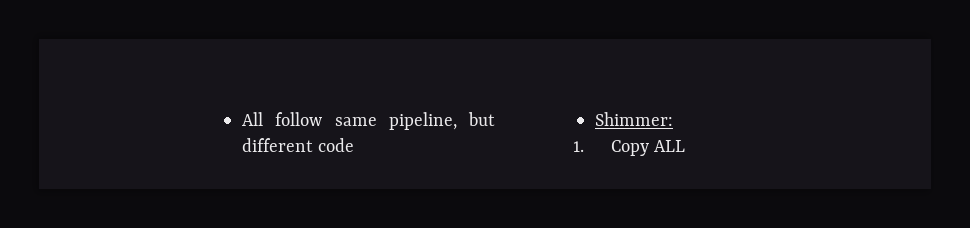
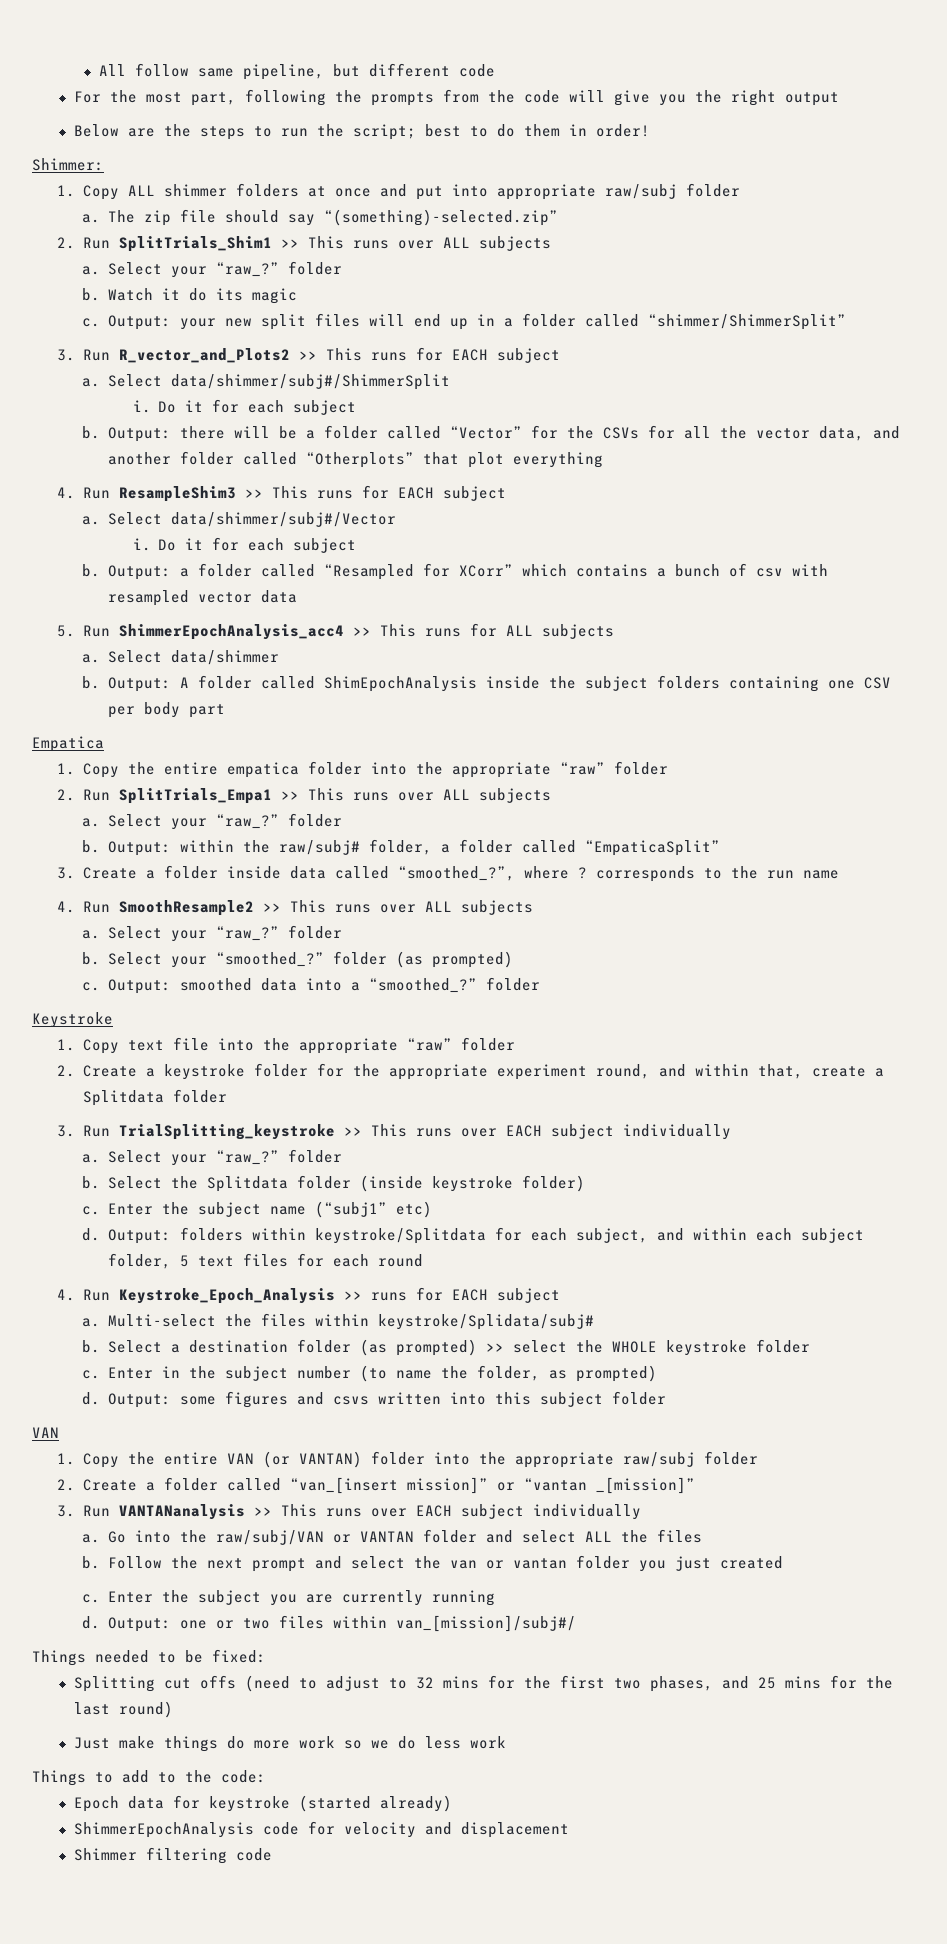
[595,112,674,126] [573,140,686,156] Shimmer: // 1. Copy ALL -> [73,89,839,106] [73,124,650,140] [32,158,104,171] [57,183,740,200] [82,209,558,226] [57,236,551,252] [82,261,342,278] [82,288,297,304] [82,313,846,330] [57,347,560,363] [82,374,450,390] [132,399,357,415] [82,425,900,442] [107,451,603,468] [57,485,506,502] [82,512,396,527] [132,537,357,553] [82,563,828,580] [107,590,297,606] [57,623,614,640] [82,650,279,665] [82,675,891,692] [107,702,225,718] [32,736,104,752] [57,761,668,778] [57,788,551,804] [82,813,342,830] [82,839,720,856] [57,865,839,882] [57,900,533,916] [82,925,342,942] [82,951,513,968] [82,977,540,994] [32,1012,113,1028] [57,1037,515,1054] [57,1063,884,1080] [82,1089,227,1106] [57,1124,731,1140] [82,1149,342,1166] [82,1175,585,1192] [82,1201,432,1218] [82,1227,864,1244] [107,1253,423,1269] [57,1287,560,1304] [82,1313,594,1330] [82,1339,810,1356] [82,1365,657,1382] [82,1391,666,1408] [32,1427,59,1438] [57,1451,758,1468] [57,1477,695,1494] [57,1504,641,1520] [82,1529,702,1545] [82,1555,783,1572] [82,1590,495,1606] [82,1615,576,1632] [32,1649,266,1666] [73,1675,893,1692] [73,1701,173,1718] [73,1736,506,1752] [32,1770,266,1786] [73,1795,452,1812] [73,1821,569,1838] [73,1847,272,1864] For the most part, following the prompts from the code will give you the right output // Below are the steps to run the script; best to do them in order! // Shimmer: // 1. Copy ALL shimmer folders at once and put into appropriate raw/subj folder // a. The zip file should say “(something)-selected.zip” // 2. Run SplitTrials_Shim1 >> This runs over ALL subjects // a. Select your “raw_?” folder // b. Watch it do its magic // c. Output: your new split files will end up in a folder called “shimmer/ShimmerSplit” // 3. Run R_vector_and_Plots2 >> This runs for EACH subject // a. Select data/shimmer/subj#/ShimmerSplit // i. Do it for each subject // b. Output: there will be a folder called “Vector” for the CSVs for all the vector data, and another folder called “Otherplots” that plot everything // 4. Run ResampleShim3 >> This runs for EACH subject // a. Select data/shimmer/subj#/Vector // i. Do it for each subject // b. Output: a folder called “Resampled for XCorr” which contains a bunch of csv with resampled vector data // 5. Run ShimmerEpochAnalysis_acc4 >> This runs for ALL subjects // a. Select data/shimmer // b. Output: A folder called ShimEpochAnalysis inside the subject folders containing one CSV per body part // Empatica // 1. Copy the entire empatica folder into the appropriate “raw” folder // 2. Run SplitTrials_Empa1 >> This runs over ALL subjects // a. Select your “raw_?” folder // b. Output: within the raw/subj# folder, a folder called “EmpaticaSplit” // 3. Create a folder inside data called “smoothed_?”, where ? corresponds to the run name // 4. Run SmoothResample2 >> This runs over ALL subjects // a. Select your “raw_?” folder // b. Select your “smoothed_?” folder (as prompted) // c. Output: smoothed data into a “smoothed_?” folder // Keystroke // 1. Copy text file into the appropriate “raw” folder // 2. Create a keystroke folder for the appropriate experiment round, and within that, create a Splitdata folder // 3. Run TrialSplitting_keystroke >> This runs over EACH subject individually // a. Select your “raw_?” folder // b. Select the Splitdata folder (inside keystroke folder) // c. Enter the subject name (“subj1” etc) // d. Output: folders within keystroke/Splitdata for each subject, and within each subject folder, 5 text files for each round // 4. Run Keystroke_Epoch_Analysis >> runs for EACH subject // a. Multi-select the files within keystroke/Splidata/subj# // b. Select a destination folder (as prompted) >> select the WHOLE keystroke folder // c. Enter in the subject number (to name the folder, as prompted) // d. Output: some figures and csvs written into this subject folder // VAN // 1. Copy the entire VAN (or VANTAN) folder into the appropriate raw/subj folder // 2. Create a folder called “van_[insert mission]” or “vantan _[mission]” // 3. Run VANTANanalysis >> This runs over EACH subject individually // a. Go into the raw/subj/VAN or VANTAN folder and select ALL the files // b. Follow the next prompt and select the van or vantan folder you just created // c. Enter the subject you are currently running // d. Output: one or two files within van_[mission]/subj#/ // Things needed to be fixed: // Splitting cut offs (need to adjust to 32 mins for the first two phases, and 25 mins for the last round) // Just make things do more work so we do less work // Things to add to the code: // Epoch data for keystroke (started already) // ShimmerEpochAnalysis code for velocity and displacement // Shimmer filtering code

